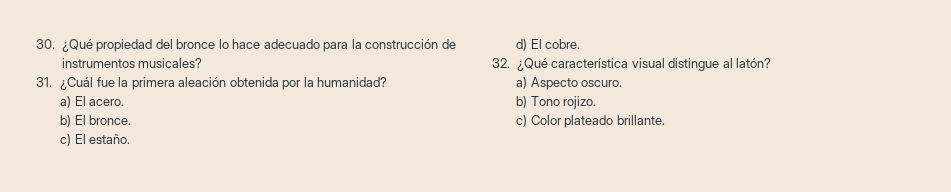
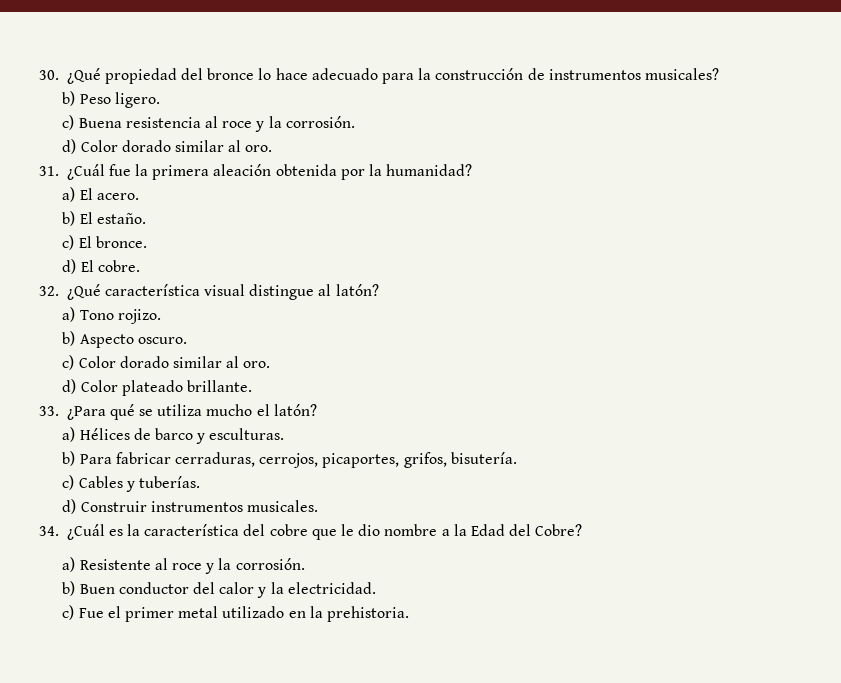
(203, 63) none -> [62,91,160,108] [62,115,355,132] [62,139,273,154] // b) Peso ligero. // c) Buena resistencia al roce y la corrosión. // d) Color dorado similar al oro.
[89,115,132,125] bronce. -> [96,213,146,224] estaño.
[89,134,131,144] estaño. -> [95,236,147,248] bronce.
(528, 83) none -> [79,309,161,324] [62,331,76,346] Tono rojizo. // b)
[516,96,597,109] [516,115,665,128] b) Tono rojizo. // c) Color plateado brillante. -> [62,355,271,370] [62,379,253,396] [39,404,317,420] [62,427,285,444] [62,451,517,468] [62,475,201,492] [62,499,319,514] [39,524,583,540] [62,557,305,574] [62,581,376,598] [62,605,409,622] c) Color dorado similar al oro. // d) Color plateado brillante. // 33. ¿Para qué se utiliza mucho el latón? // a) Hélices de barco y esculturas. // b) Para fabricar cerraduras, cerrojos, picaportes, grifos, bisutería. // c) Cables y tuberías. // d) Construir instrumentos musicales. // 34. ¿Cuál es la característica del cobre que le dio nombre a la Edad del Cobre? // a) Resistente al roce y la corrosión. // b) Buen conductor del calor y la electricidad. // c) Fue el primer metal utilizado en la prehistoria.

